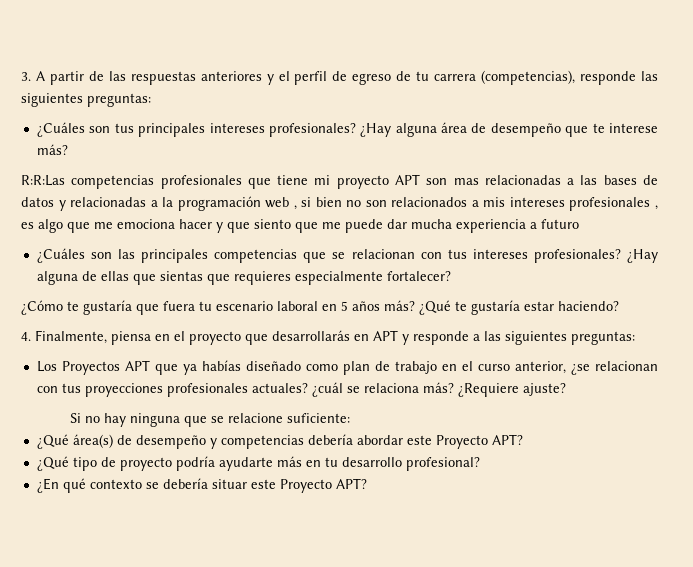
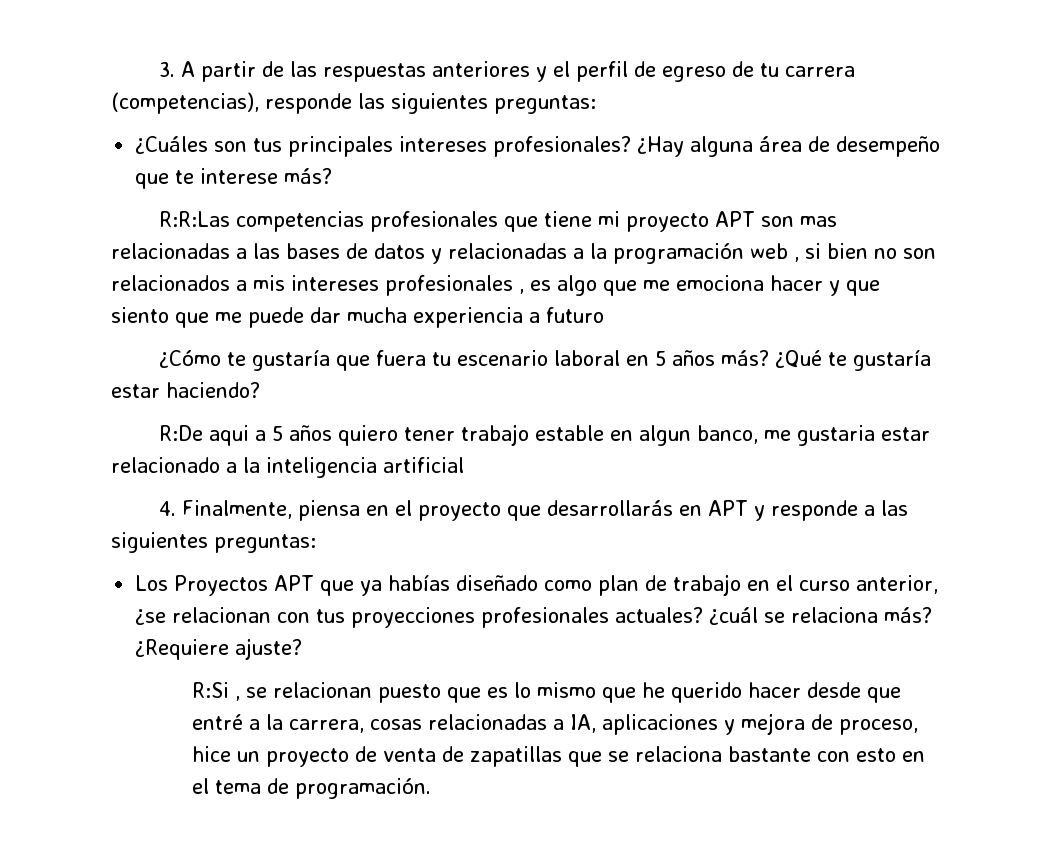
[36,248,658,263] [36,271,451,285] // ¿Cuáles son las principales competencias que se relacionan con tus intereses profesionales? ¿Hay alguna de ellas que sientas que requieres especialmente fortalecer? -> (604, 315) none
(619, 306) none -> [159,424,931,446] [111,457,464,478] // R:De aqui a 5 años quiero tener trabajo estable en algun banco, me gustaria estar relacionado a la inteligencia artificial
[69,413,350,427] [36,434,523,449] [36,456,480,471] [36,478,367,493] Si no hay ninguna que se relacione suficiente: // ¿Qué área(s) de desempeño y competencias debería abordar este Proyecto APT? // ¿Qué tipo de proyecto podría ayudarte más en tu desarrollo profesional? // ¿En qué contexto se debería situar este Proyecto APT? -> [192,682,902,703] [192,713,919,735] [192,746,926,767] [192,778,432,799] R:Si , se relacionan puesto que es lo mismo que he querido hacer desde que entré a la carrera, cosas relacionadas a IA, aplicaciones y mejora de proceso, hice un proyecto de venta de zapatillas que se relaciona bastante con esto en el tema de programación.

